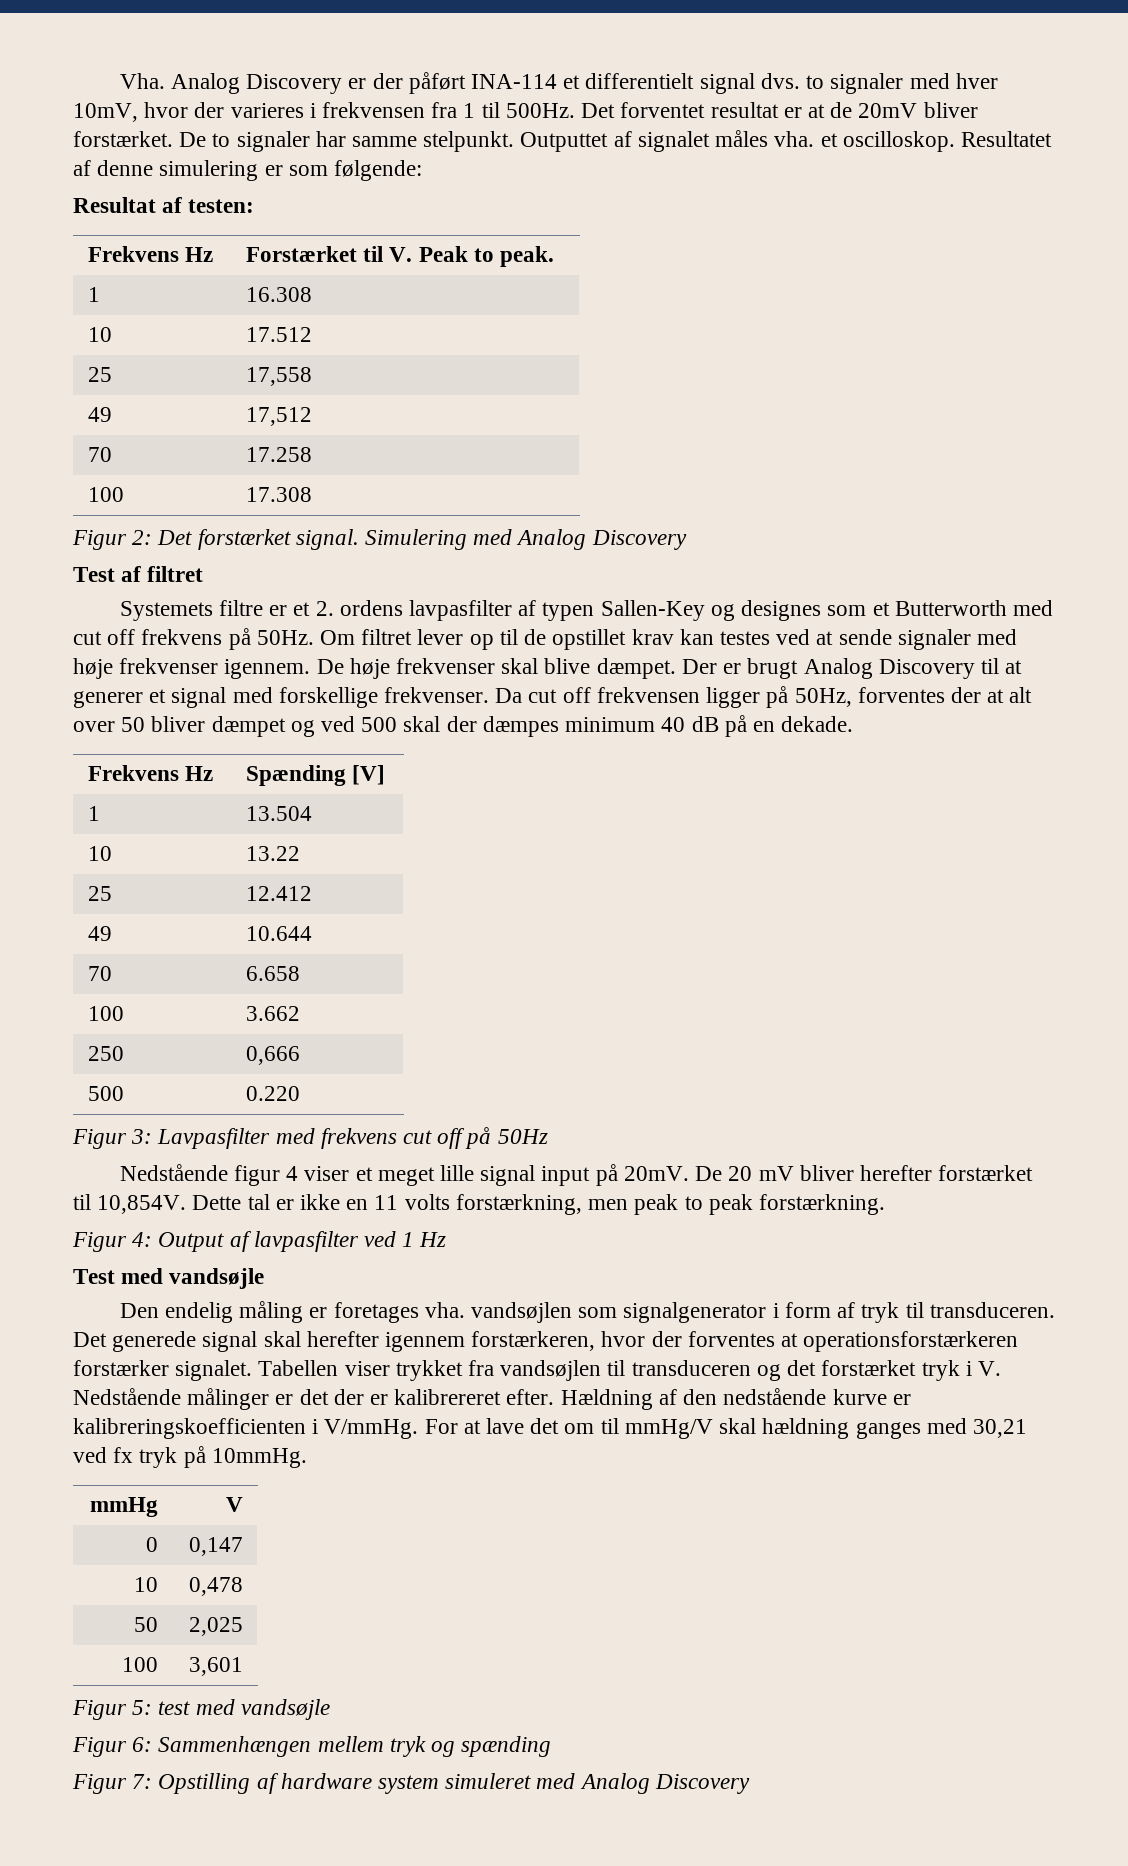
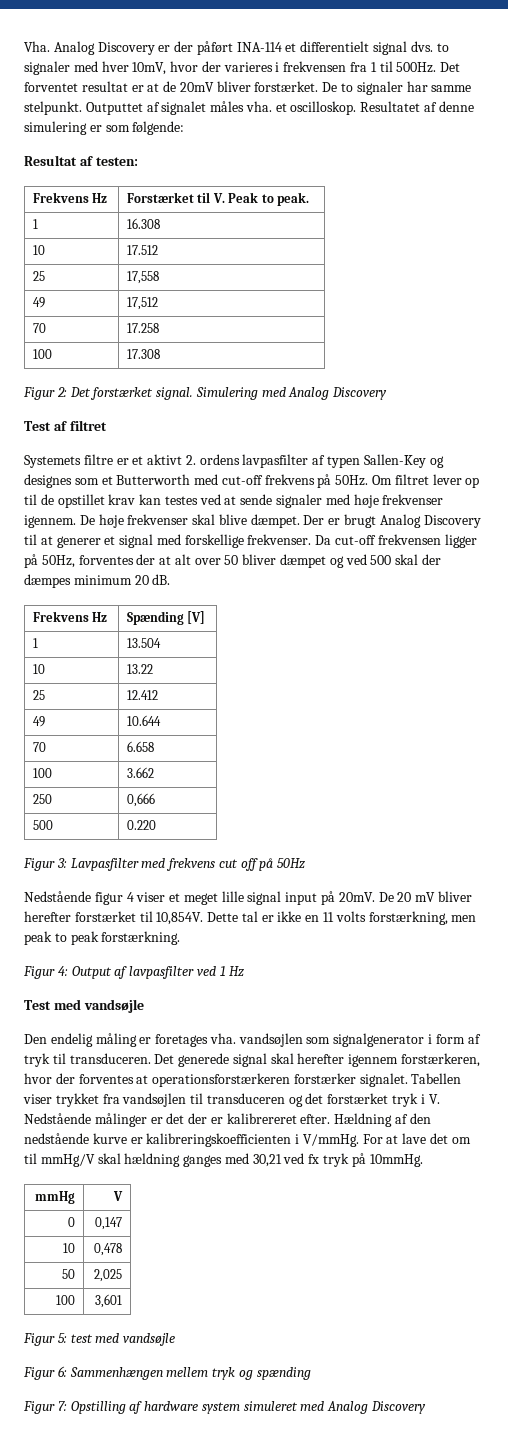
(311, 609) none -> [147,454,183,465] aktivt
[73,629,136,645] cut off -> [221,475,263,485] cut-off
[528,687,591,703] cut off -> [335,535,377,545] cut-off
[661,715,854,737] 40 dB på en dekade. -> [134,574,171,585] 20 dB.

